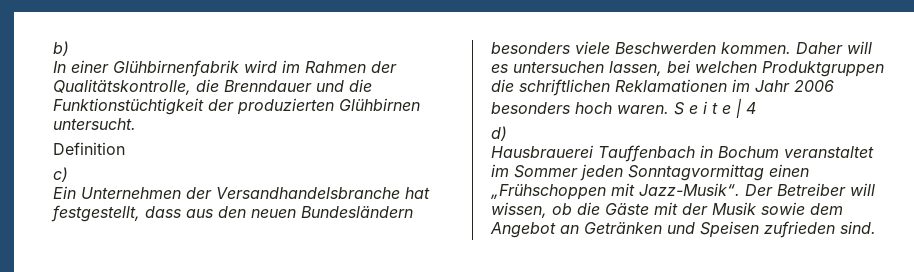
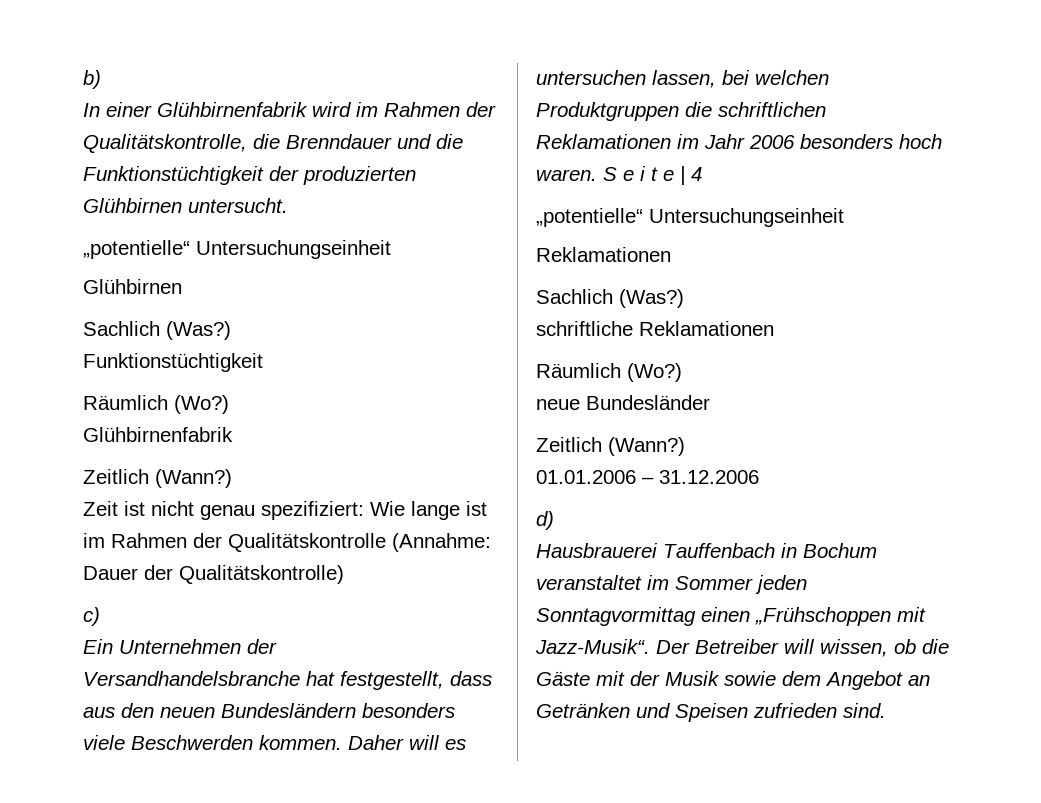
[53,142,125,155] Definition -> [83,240,391,259] [83,279,182,294] [83,321,231,340] [83,353,263,372] [83,395,229,414] [83,427,233,442] [83,469,232,488] [83,501,487,520] [83,533,491,552] [83,565,344,584] „potentielle“ Untersuchungseinheit // Glühbirnen // Sachlich (Was?) // Funktionstüchtigkeit // Räumlich (Wo?) // Glühbirnenfabrik // Zeitlich (Wann?) // Zeit ist nicht genau spezifiziert: Wie lange ist im Rahmen der Qualitätskontrolle (Annahme: Dauer der Qualitätskontrolle)
(756, 108) none -> [536,208,844,227] [536,247,671,262] [536,289,684,308] [536,321,774,336] [536,363,682,382] [536,395,710,410] [536,437,685,456] [536,470,759,484] // „potentielle“ Untersuchungseinheit // Reklamationen // Sachlich (Was?) // schriftliche Reklamationen // Räumlich (Wo?) // neue Bundesländer // Zeitlich (Wann?) // 01.01.2006 – 31.12.2006

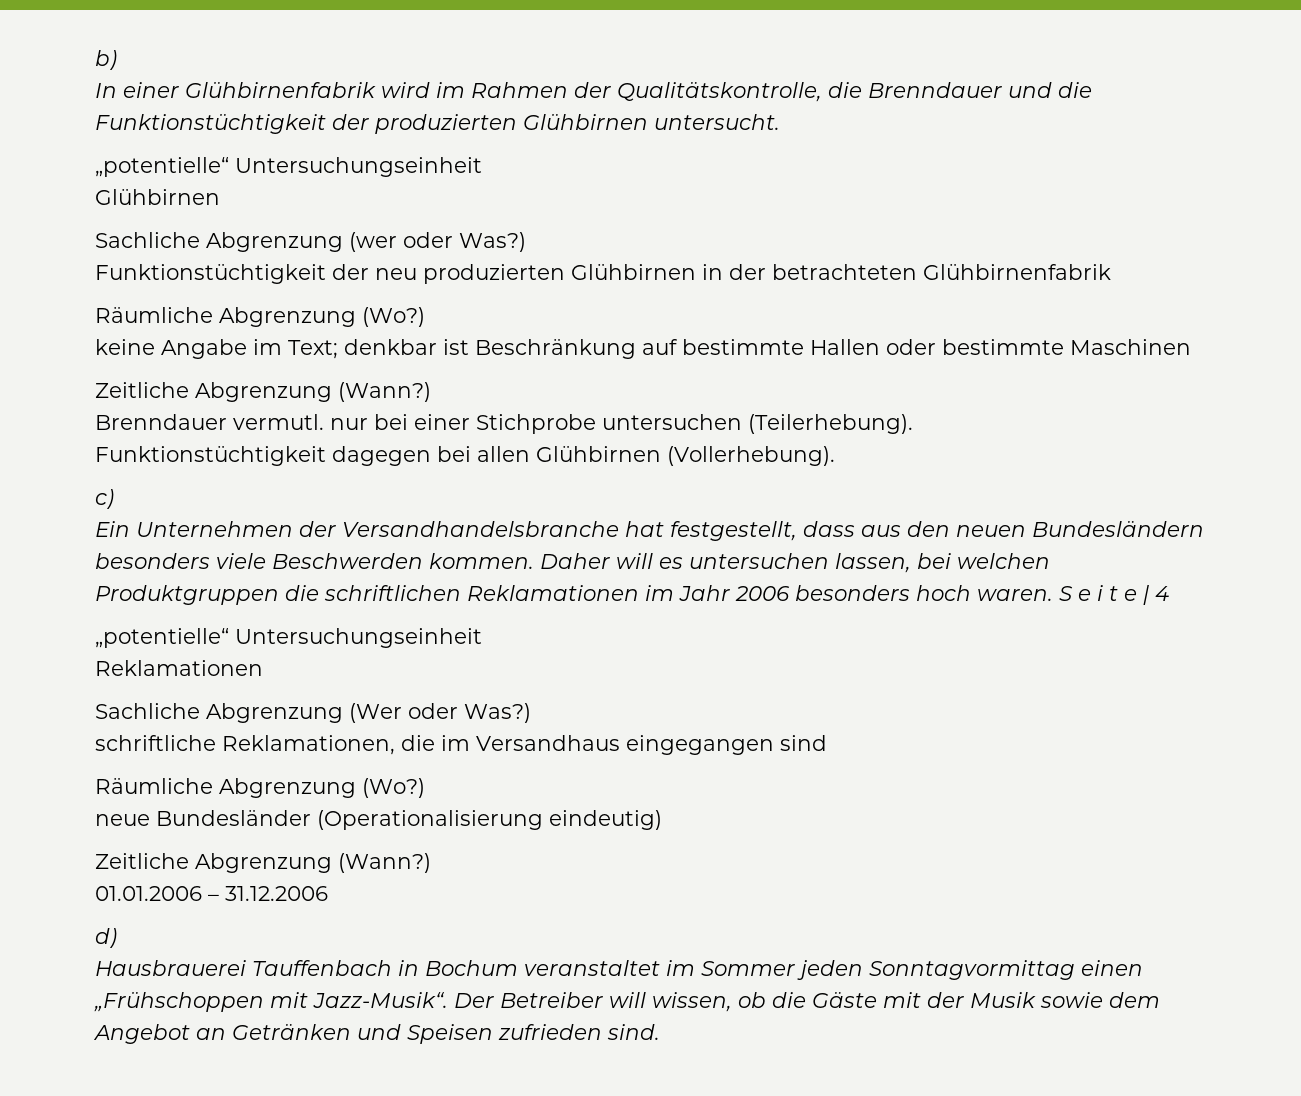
[83,321,231,340] [83,353,263,372] [83,395,229,414] [83,427,233,442] [83,469,232,488] [83,501,487,520] [83,533,491,552] [83,565,344,584] Sachlich (Was?) // Funktionstüchtigkeit // Räumlich (Wo?) // Glühbirnenfabrik // Zeitlich (Wann?) // Zeit ist nicht genau spezifiziert: Wie lange ist im Rahmen der Qualitätskontrolle (Annahme: Dauer der Qualitätskontrolle) -> [95,232,526,252] [95,264,1111,284] [95,307,425,327] [95,339,1191,359] [95,382,431,402] [95,414,913,434] [95,446,835,466] Sachliche Abgrenzung (wer oder Was?) // Funktionstüchtigkeit der neu produzierten Glühbirnen in der betrachteten Glühbirnenfabrik // Räumliche Abgrenzung (Wo?) // keine Angabe im Text; denkbar ist Beschränkung auf bestimmte Hallen oder bestimmte Maschinen // Zeitliche Abgrenzung (Wann?) // Brenndauer vermutl. nur bei einer Stichprobe untersuchen (Teilerhebung). // Funktionstüchtigkeit dagegen bei allen Glühbirnen (Vollerhebung).
[536,289,684,308] [536,321,774,336] [536,363,621,378] Sachlich (Was?) // schriftliche Reklamationen // Räumlich -> [95,703,531,723] [95,735,827,755] [95,778,356,798] Sachliche Abgrenzung (Wer oder Was?) // schriftliche Reklamationen, die im Versandhaus eingegangen sind // Räumliche Abgrenzung
[536,437,602,452] // Zeitlich -> [317,810,662,830] [95,853,332,873] (Operationalisierung eindeutig) // Zeitliche Abgrenzung

